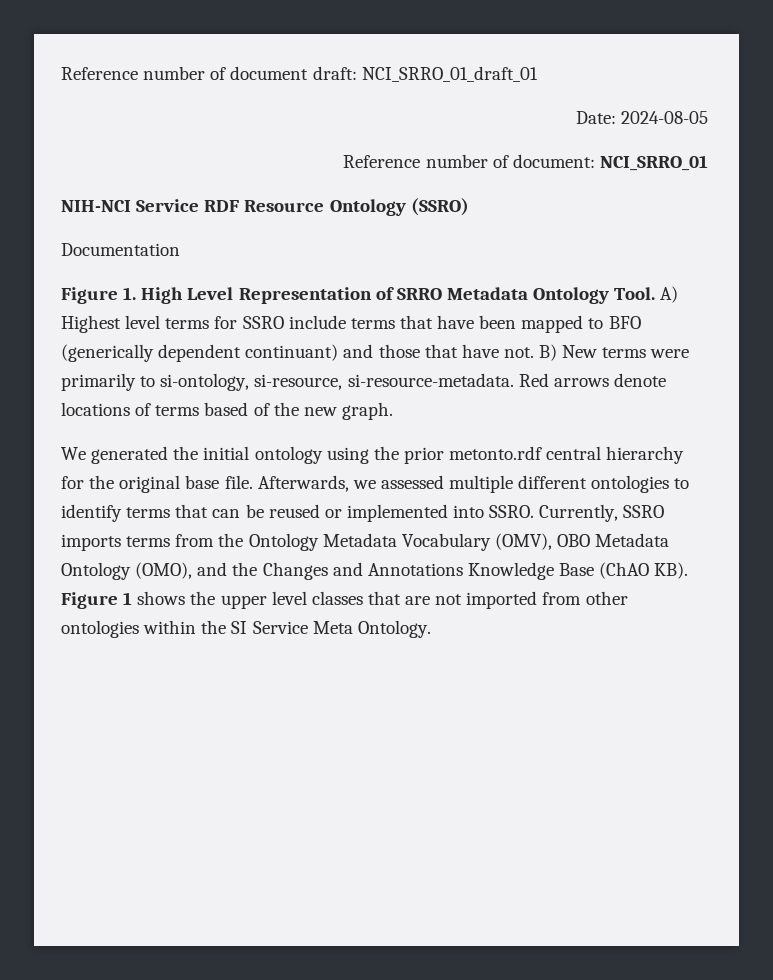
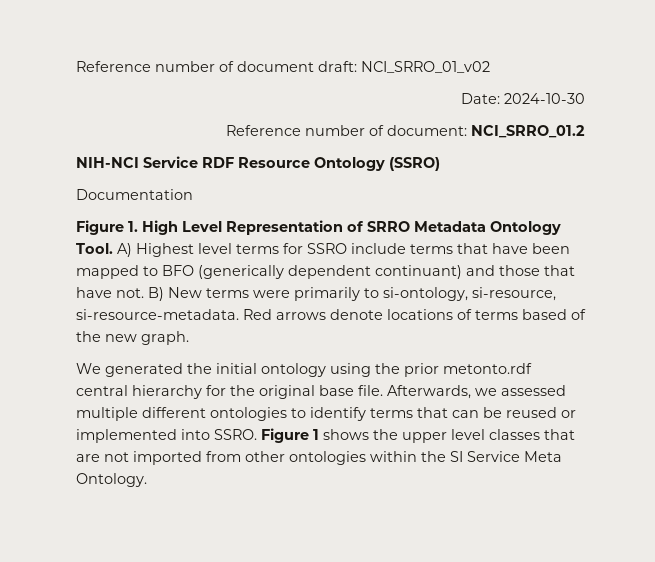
[361,66,538,82] NCI_SRRO_01_draft_01 -> [361,61,490,73] NCI_SRRO_01_v02
[621,111,708,124] 2024-08-05 -> [504,93,585,104] 2024-10-30
[600,155,708,171] NCI_SRRO_01 -> [471,125,585,138] NCI_SRRO_01.2
[539,504,665,522] [61,533,670,551] [61,562,689,580] Currently, SSRO imports terms from the Ontology Metadata Vocabulary (OMV), OBO Metadata Ontology (OMO), and the Changes and Annotations Knowledge Base (ChAO KB). -> (257, 434) none

